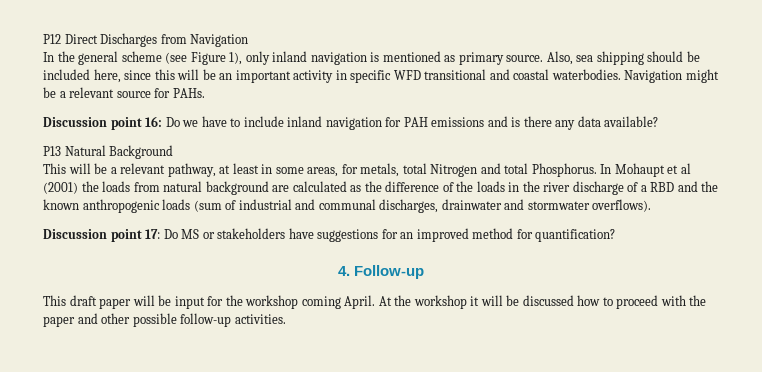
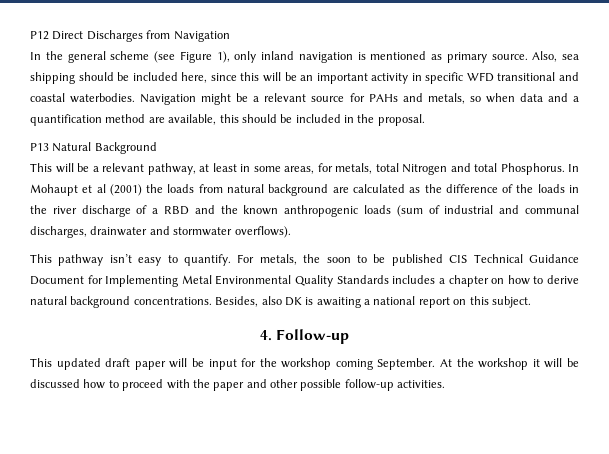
[172,88,205,98] [43,116,659,130] PAHs. // Discussion point 16: Do we have to include inland navigation for PAH emissions and is there any data available? -> [368,93,579,104] [30,114,425,126] PAHs and metals, so when data and a quantification method are available, this should be included in the proposal.
[43,228,616,242] Discussion point 17: Do MS or stakeholders have suggestions for an improved method for quantification? -> [30,254,579,266] [30,275,580,287] [30,296,531,308] This pathway isn’t easy to quantify. For metals, the soon to be published CIS Technical Guidance Document for Implementing Metal Environmental Quality Standards includes a chapter on how to derive natural background concentrations. Besides, also DK is awaiting a national report on this subject.
(66, 300) none -> [56,358,101,370] updated
[344,295,376,309] April. -> [377,358,436,370] September.

